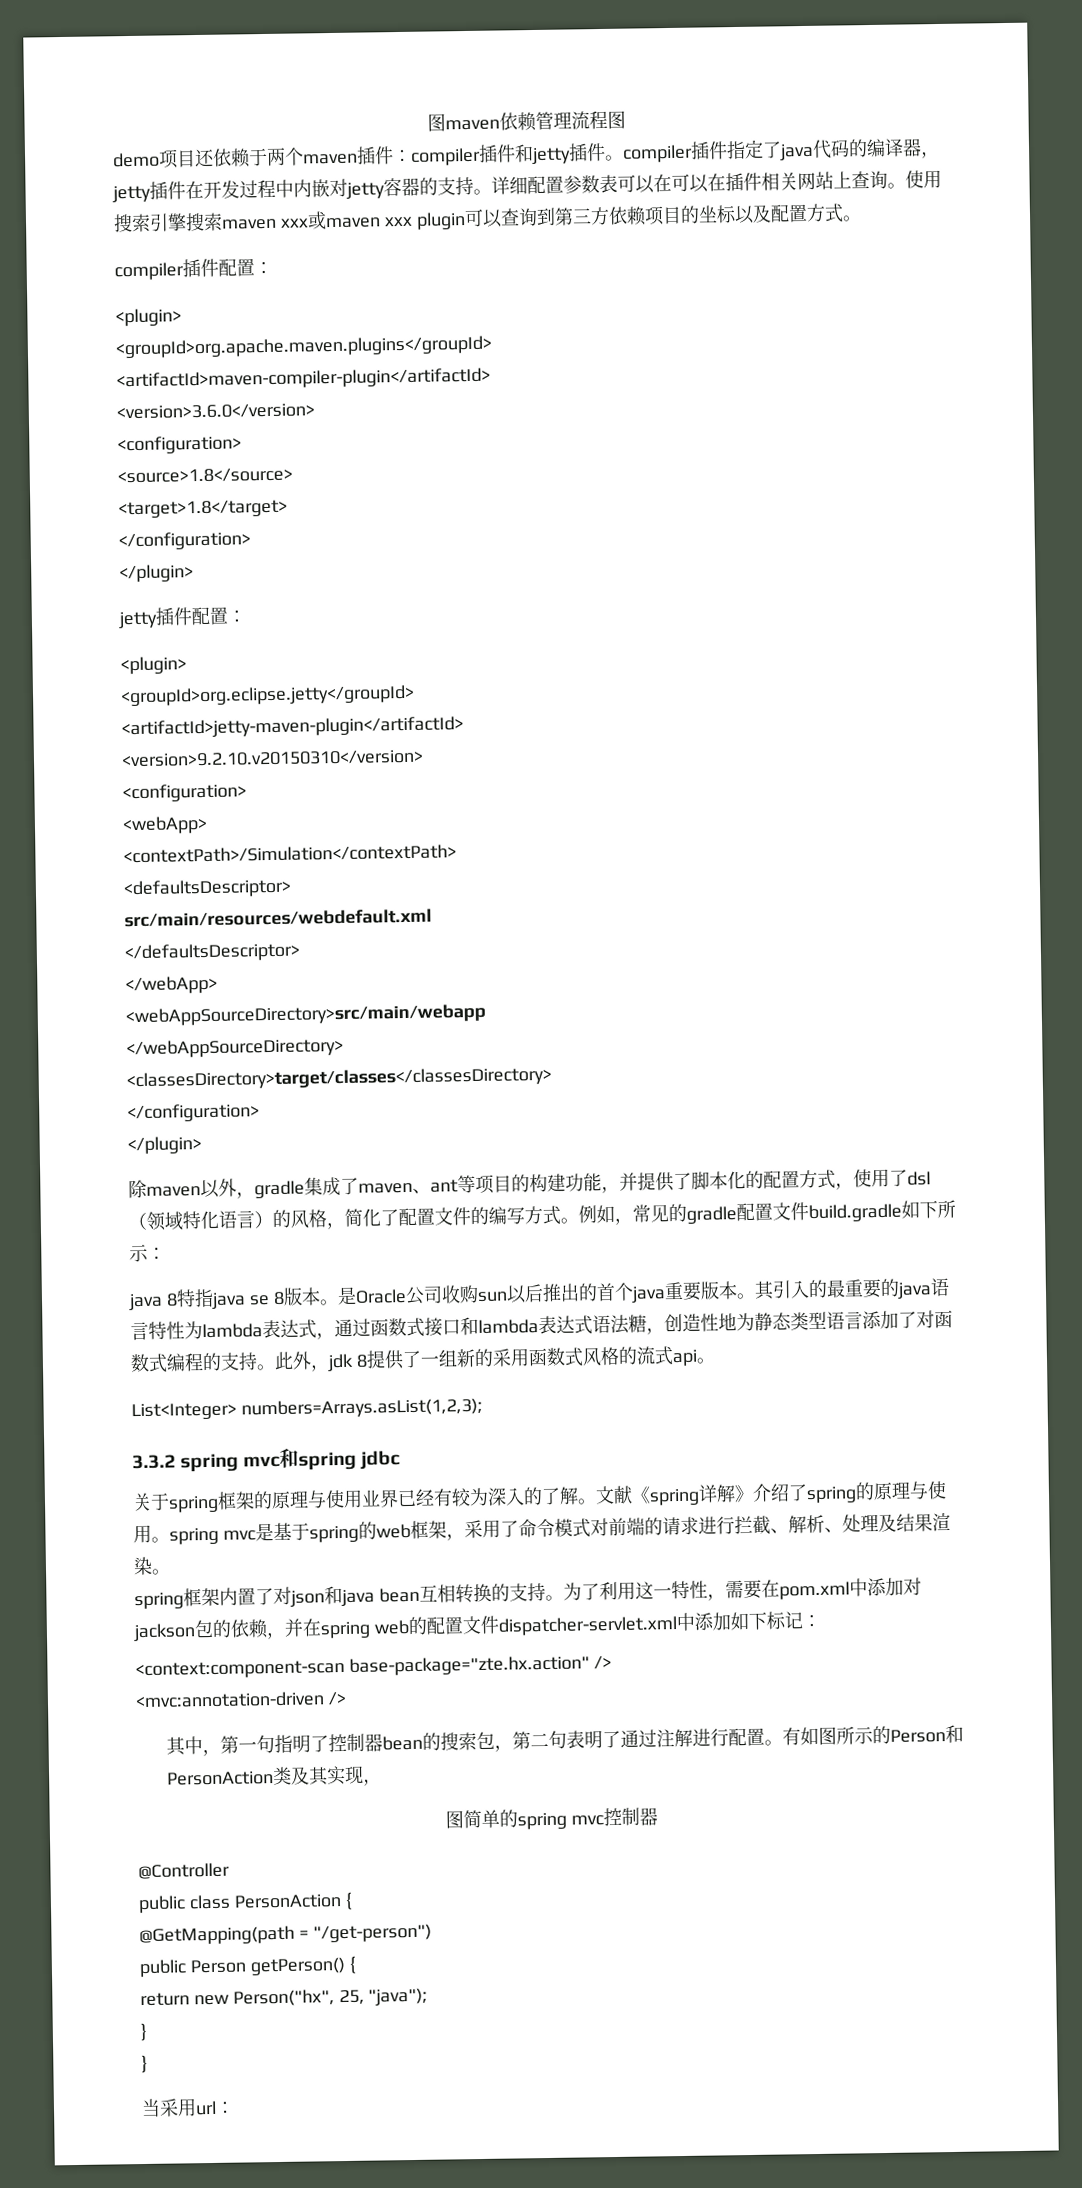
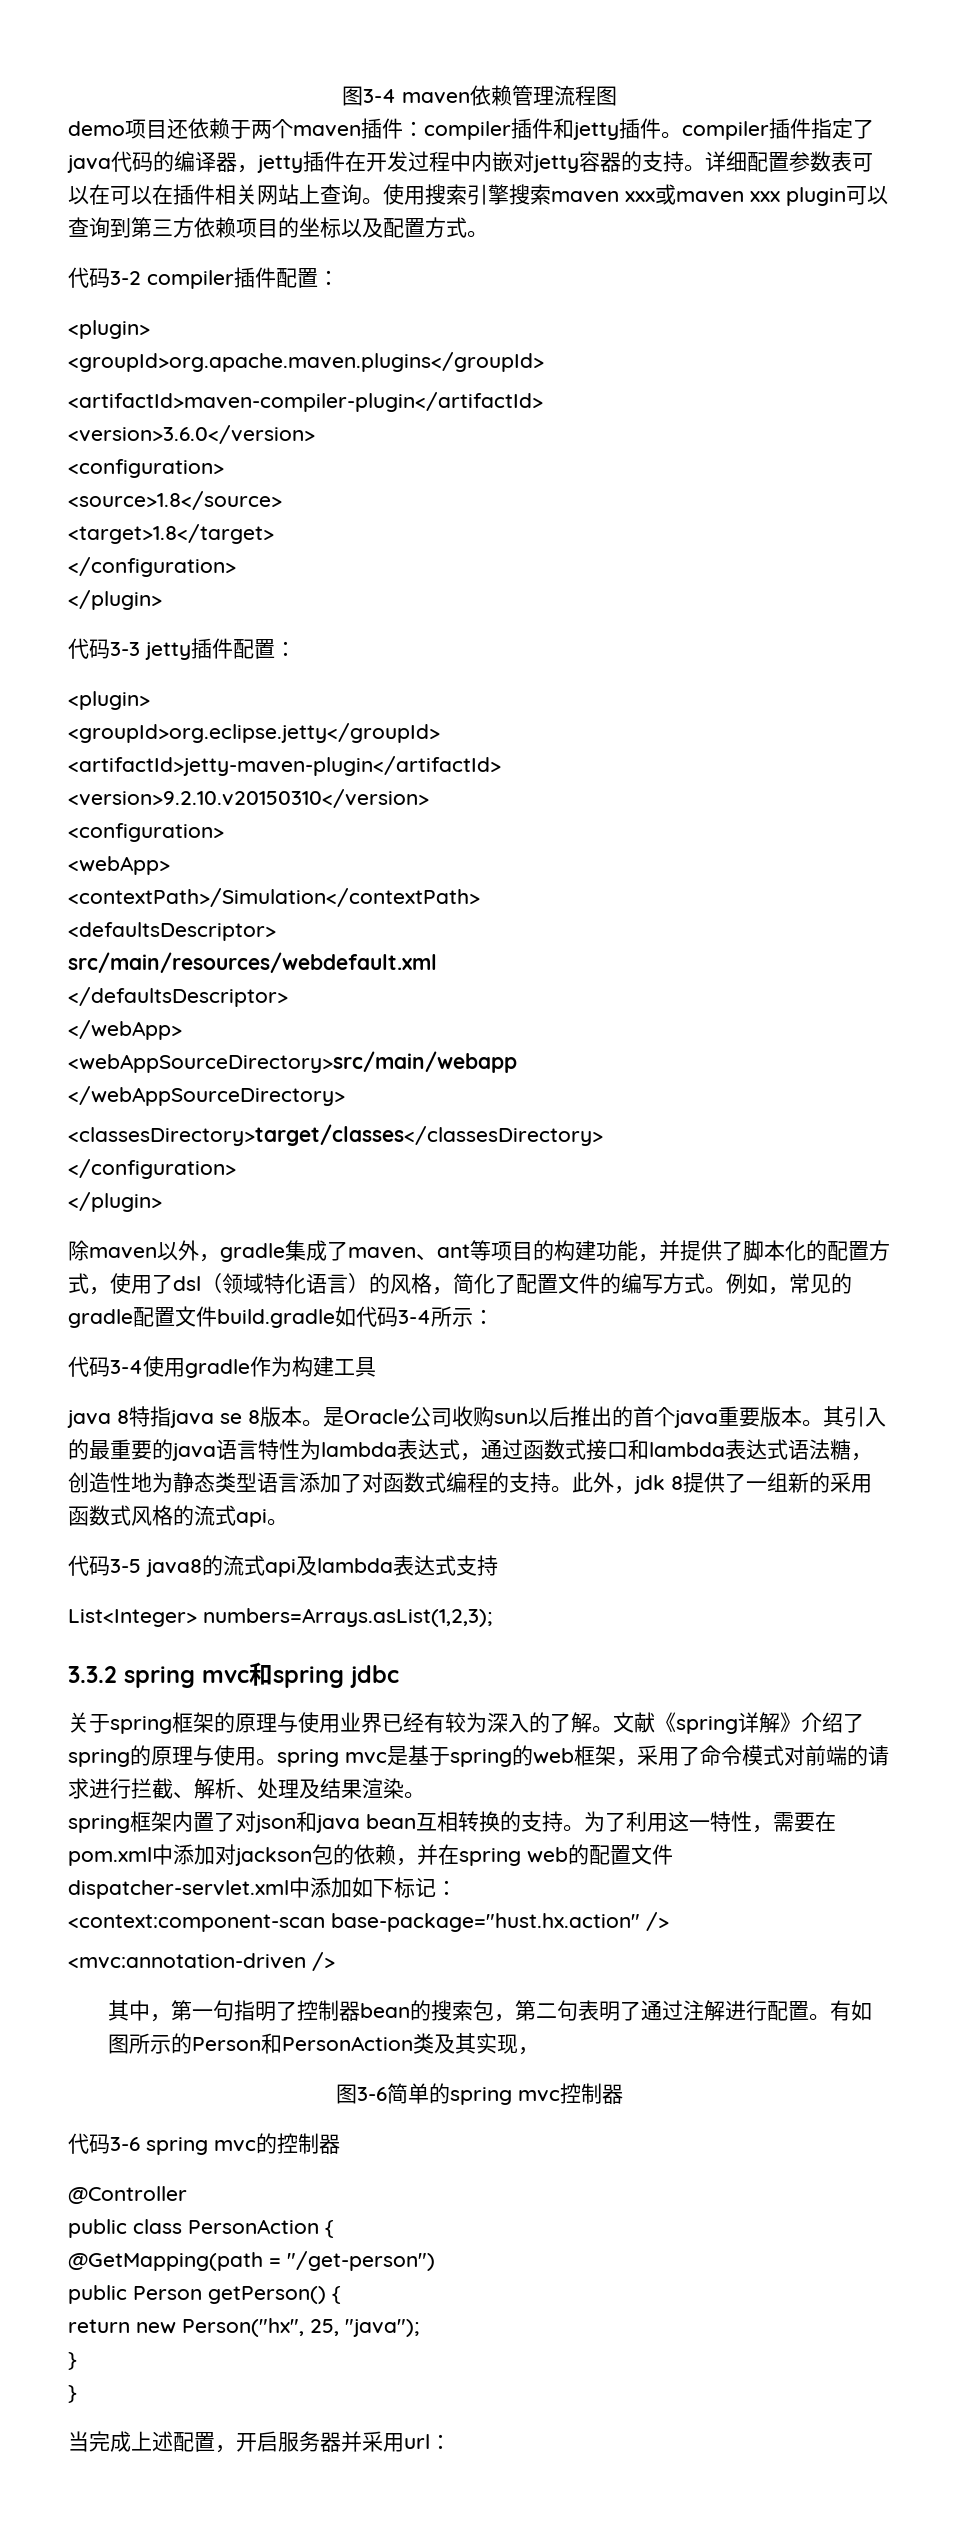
[427,113,446,132] 图 -> [341,86,396,106] 图3-4
(862, 218) none -> [68,267,141,288] 代码3-2
(194, 573) none -> [68,638,140,659] 代码3-3
[919,1200,938,1219] 下 -> [356,1306,431,1327] 代码3-4
(166, 1253) none -> [68,1356,376,1378] // 代码3-4使用gradle作为构建工具
(716, 1360) none -> [68,1555,498,1577] // 代码3-5 java8的流式api及lambda表达式支持
[348,1655,590,1676] base-package="zte.hx.action" -> [331,1913,640,1932] base-package="hust.hx.action"
(465, 1819) none -> [356,2087,387,2101] 3-6
(658, 1816) none -> [68,2133,340,2155] // 代码3-6 spring mvc的控制器
(161, 2108) none -> [89,2431,362,2453] 完成上述配置，开启服务器并

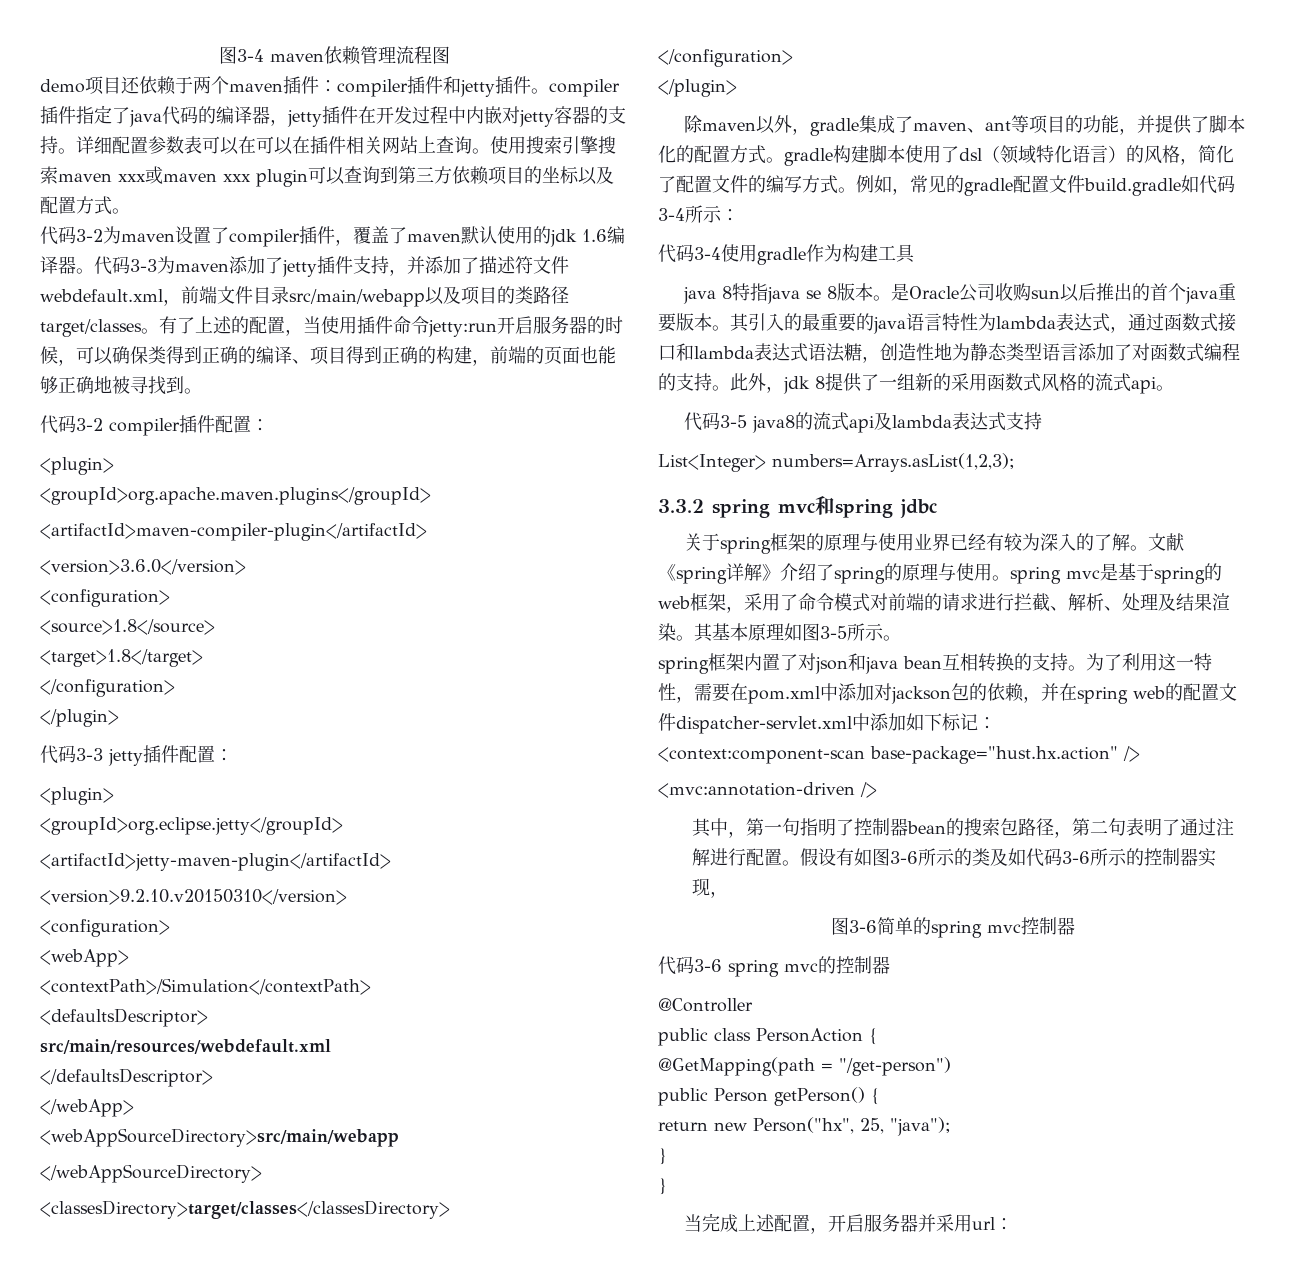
(488, 234) none -> [40,226,625,247] [40,256,569,277] [40,286,569,307] [40,316,623,337] [40,346,616,366] [40,376,202,395] // 代码3-2为maven设置了compiler插件，覆盖了maven默认使用的jdk 1.6编译器。代码3-3为maven添加了jetty插件支持，并添加了描述符文件webdefault.xml，前端文件目录src/main/webapp以及项目的类路径target/classes。有了上述的配置，当使用插件命令jetty:run开启服务器的时候，可以确保类得到正确的编译、项目得到正确的构建，前端的页面也能够正确地被寻找到。
[554,1240,596,1261] 构建 -> (1083, 124) none
[89,1287,110,1295] ， -> [766,145,905,166] 。gradle构建脚本
(425, 1795) none -> [694,623,901,642] 其基本原理如图3-5所示。
(494, 2010) none -> [1017,818,1054,836] 路径
[829,2000,872,2021] [107,2033,476,2054] 有如图所示的Person和PersonAction类及其 -> [799,848,1198,867] 假设有如图3-6所示的类及如代码3-6所示的控制器

